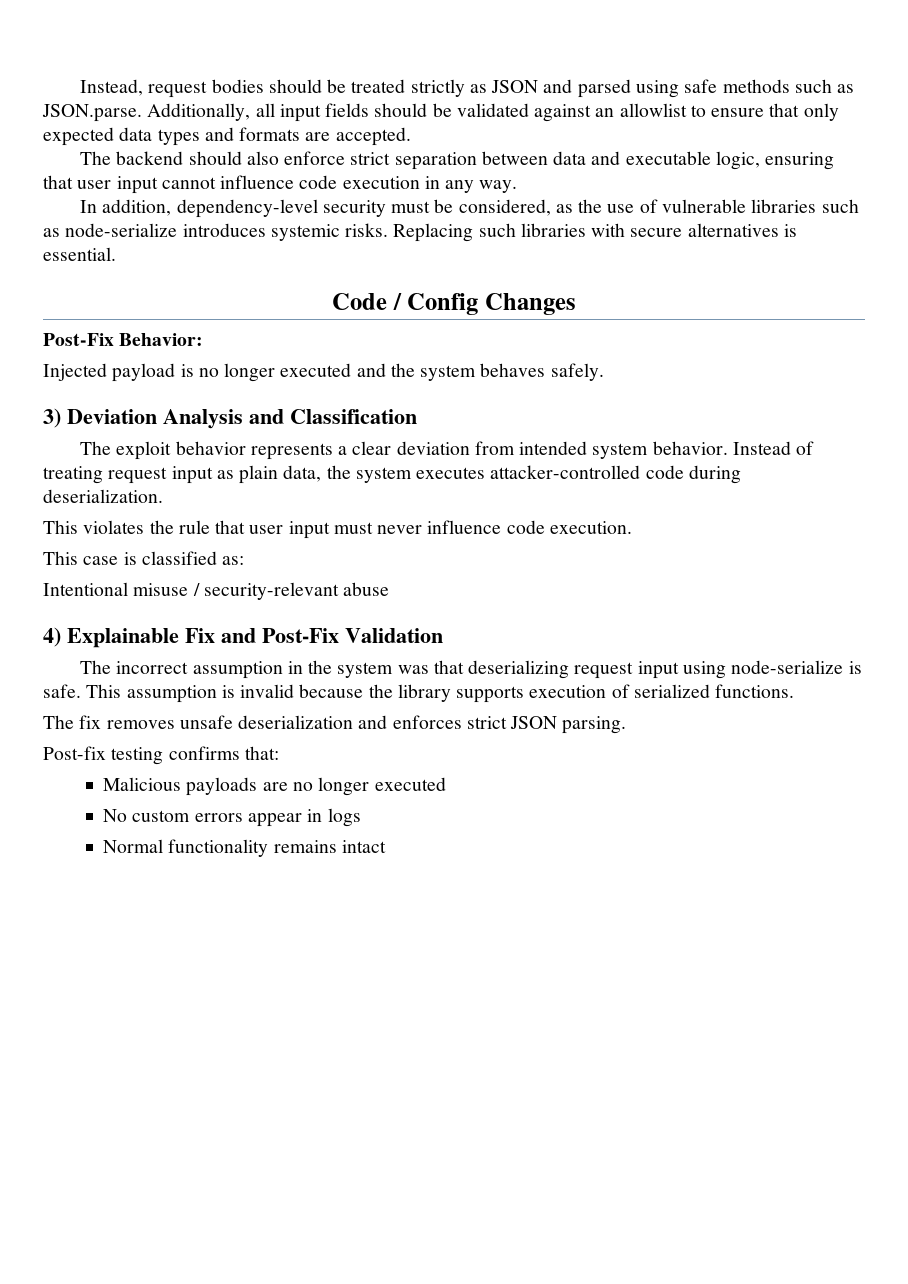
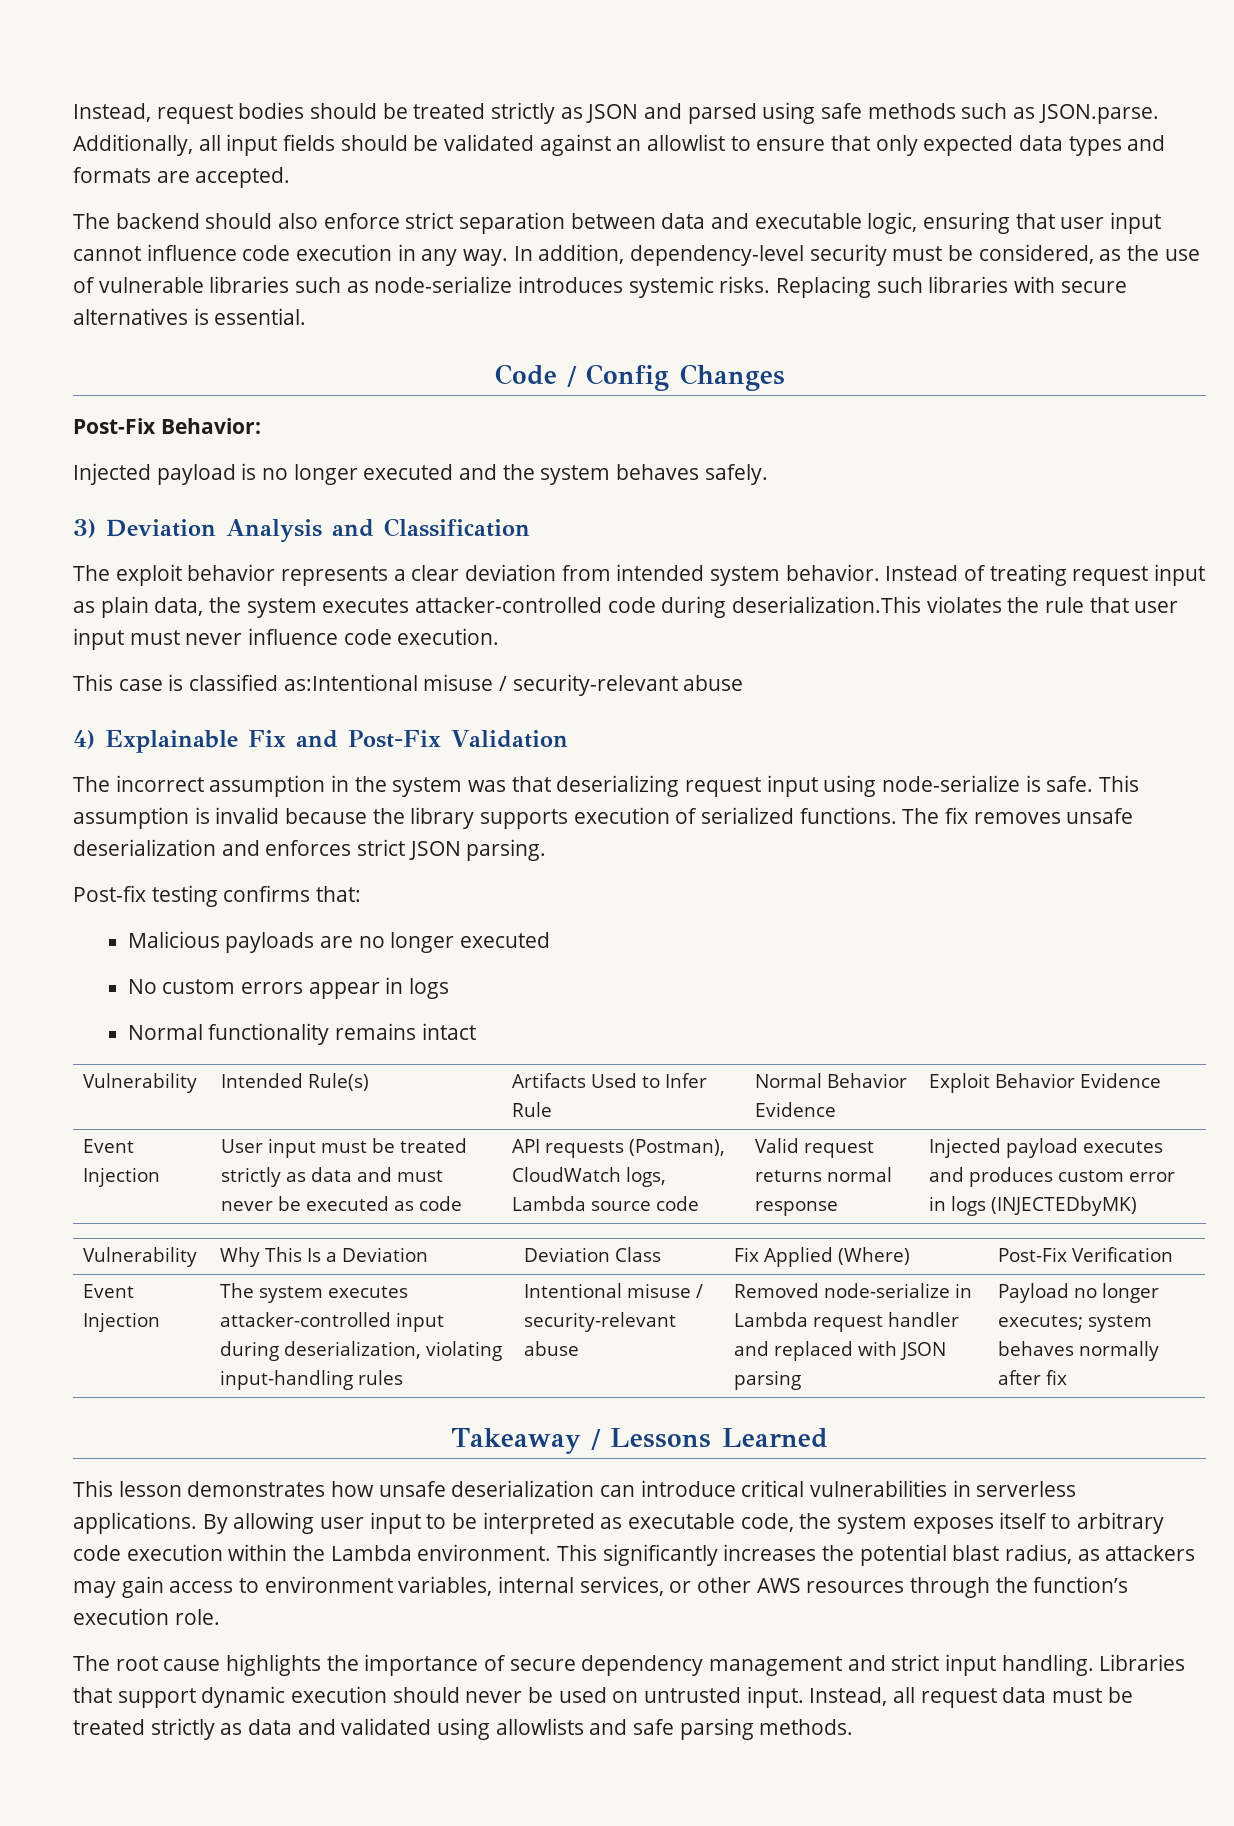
(518, 186) // -> (509, 257) none
[43,489,163,503] [43,520,78,534] deserialization. // This -> [732,596,922,613] deserialization.This
[222,556,245,565] [43,582,128,596] as: // Intentional -> [283,674,418,691] as:Intentional
(795, 691) // -> (897, 815) none
(387, 846) none -> [82,1073,197,1093] [220,1073,369,1091] [511,1073,708,1088] [511,1102,552,1117] [754,1073,907,1088] [754,1102,836,1117] [928,1073,1161,1093] [82,1139,134,1153] [82,1167,160,1187] [220,1138,468,1158] [220,1167,444,1187] [220,1196,463,1211] [511,1139,725,1158] [511,1167,666,1187] [511,1196,699,1211] [754,1138,874,1158] [754,1167,892,1182] [754,1201,838,1216] [928,1138,1163,1158] [928,1167,1176,1187] [928,1196,1137,1216] [82,1247,197,1267] [219,1247,429,1267] [523,1247,661,1262] [733,1247,910,1267] [997,1247,1173,1262] [82,1284,134,1298] [82,1312,160,1332] [219,1283,408,1303] [219,1312,444,1332] [219,1341,502,1361] [219,1370,403,1390] [523,1283,703,1298] [523,1312,676,1332] [523,1341,579,1356] [733,1283,972,1298] [733,1312,959,1332] [733,1341,947,1361] [733,1370,801,1390] [997,1283,1159,1303] [997,1315,1152,1332] [997,1341,1159,1361] [997,1370,1067,1385] [451,1428,828,1454] [73,1480,1077,1497] [73,1512,1164,1534] [73,1544,1196,1566] [73,1576,1129,1598] [73,1608,220,1625] [73,1654,1186,1676] [73,1686,1133,1708] [73,1718,854,1740] // Vulnerability | Intended Rule(s) | Artifacts Used to Infer Rule | Normal Behavior Evidence | Exploit Behavior Evidence // Event Injection | User input must be treated strictly as data and must never be executed as code | API requests (Postman), CloudWatch logs, Lambda source code | Valid request returns normal response | Injected payload executes and produces custom error in logs (INJECTEDbyMK) // Vulnerability | Why This Is a Deviation | Deviation Class | Fix Applied (Where) | Post-Fix Verification // Event Injection | The system executes attacker-controlled input during deserialization, violating input-handling rules | Intentional misuse / security-relevant abuse | Removed node-serialize in Lambda request handler and replaced with JSON parsing | Payload no longer executes; system behaves normally after fix // Takeaway / Lessons Learned // This lesson demonstrates how unsafe deserialization can introduce critical vulnerabilities in serverless applications. By allowing user input to be interpreted as executable code, the system exposes itself to arbitrary code execution within the Lambda environment. This significantly increases the potential blast radius, as attackers may gain access to environment variables, internal services, or other AWS resources through the function’s execution role. // The root cause highlights the importance of secure dependency management and strict input handling. Libraries that support dynamic execution should never be used on untrusted input. Instead, all request data must be treated strictly as data and validated using allowlists and safe parsing methods.

